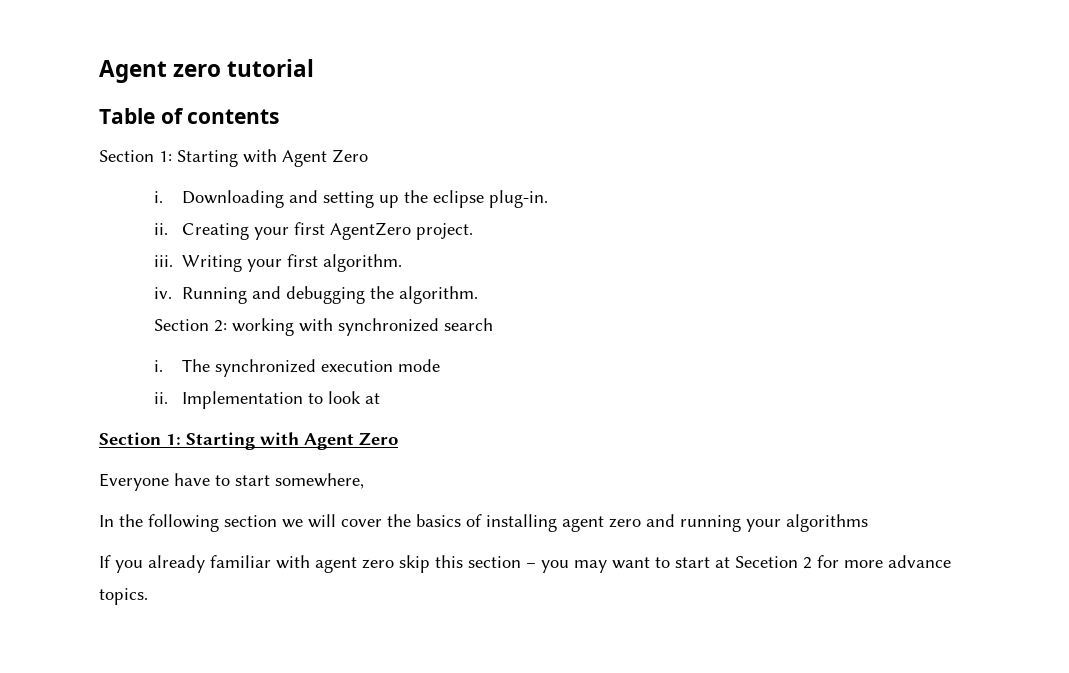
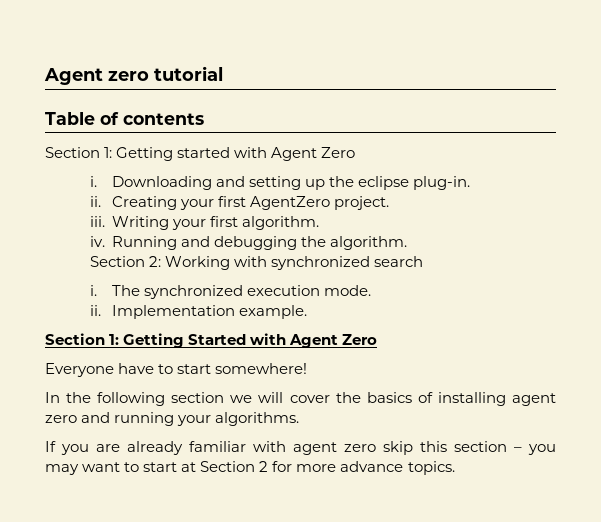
[177,150,238,167] Starting -> [116,147,231,161] Getting started
[232,318,295,336] working -> [164,256,230,270] Working
[397,359,440,372] mode -> [323,285,371,296] mode.
[307,391,380,404] [99,432,255,450] to look at // Section 1: Starting -> [238,305,307,319] [45,333,247,348] example. // Section 1: Getting Started
[275,473,364,489] somewhere, -> [215,363,308,374] somewhere!
[786,514,868,532] algorithms -> [215,412,300,426] algorithms.
(143, 566) none -> [96,444,120,452] are
[735,556,798,568] Secetion -> [200,461,256,472] Section

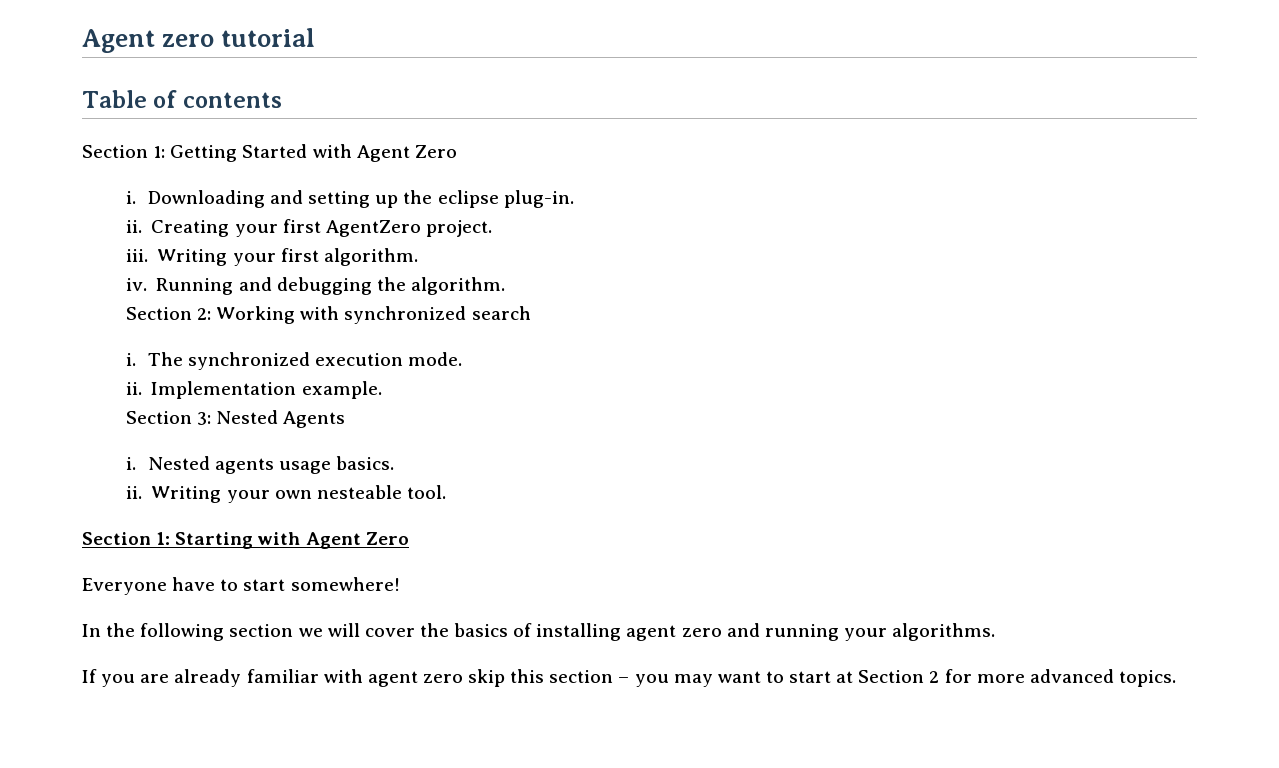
[177,147,231,158] started -> [242,144,308,158] Started
[45,333,247,348] // Section 1: Getting Started -> [125,410,346,428] [125,456,395,474] [125,485,446,503] [82,532,254,549] // Section 3: Nested Agents // i. Nested agents usage basics. // ii. Writing your own nesteable tool. // Section 1: Starting
[340,461,404,472] advance -> [1029,669,1114,683] advanced

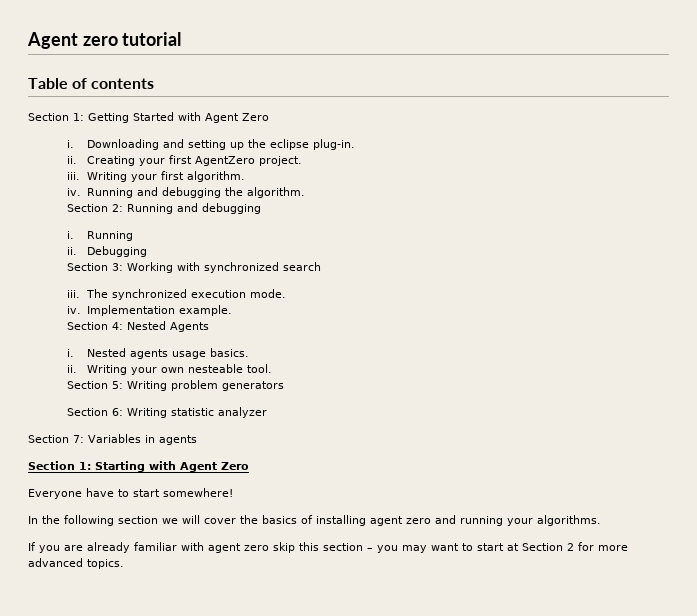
(212, 314) none -> [127,203,262,214] [67,231,134,241] [67,246,148,257] [67,263,124,271] Running and debugging // i. Running // ii. Debugging // Section 3:
[125,353,136,366] i. -> [67,290,81,298] iii.
[125,382,142,395] ii. -> [67,306,82,314] iv.
[197,412,212,425] 3: -> [112,322,124,330] 4:
(446, 492) none -> [67,380,285,391] [67,407,268,418] [28,434,197,445] // Section 5: Writing problem generators // Section 6: Writing statistic analyzer // Section 7: Variables in agents

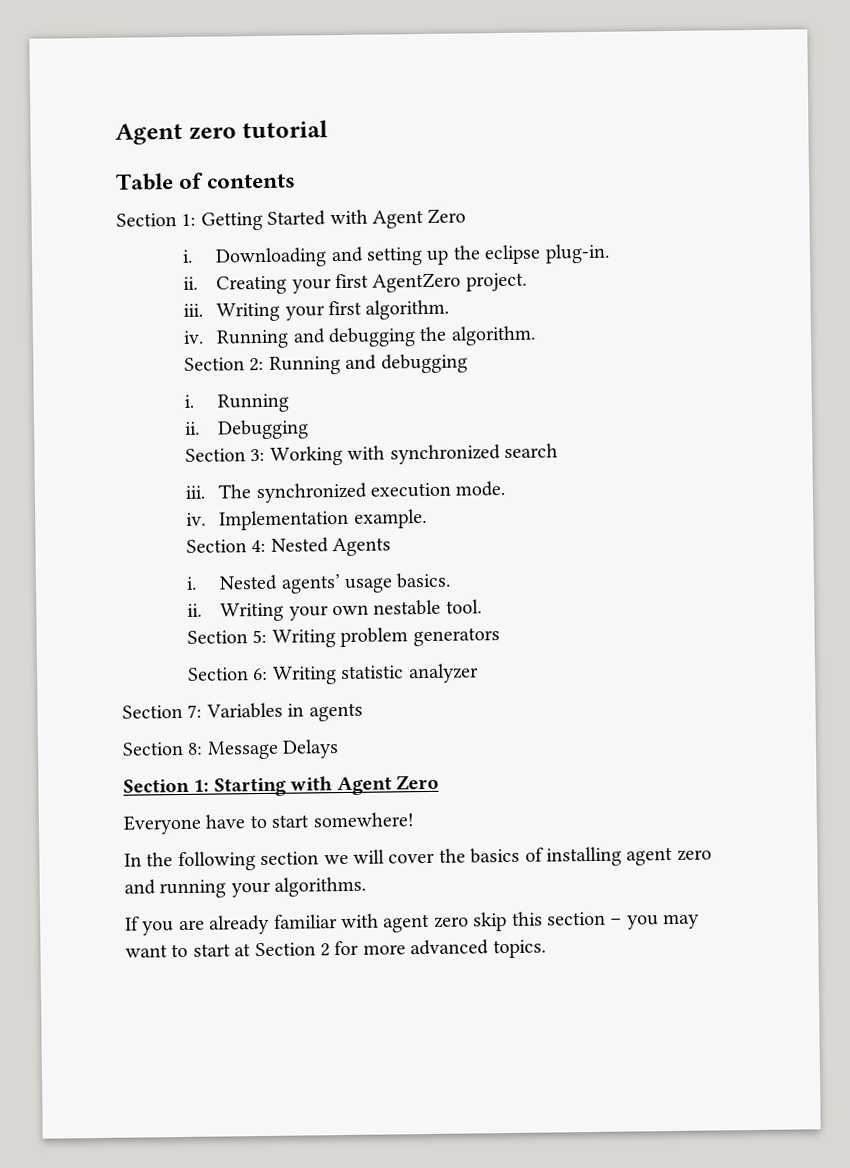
[130,349,169,359] agents -> [280,574,341,594] agents’
[188,364,244,373] nesteable -> [373,599,442,616] nestable
(197, 440) none -> [122,739,340,760] // Section 8: Message Delays

